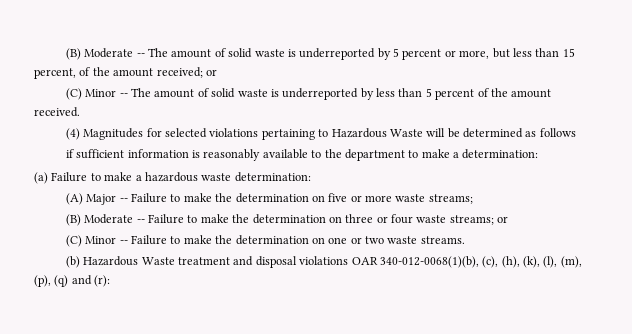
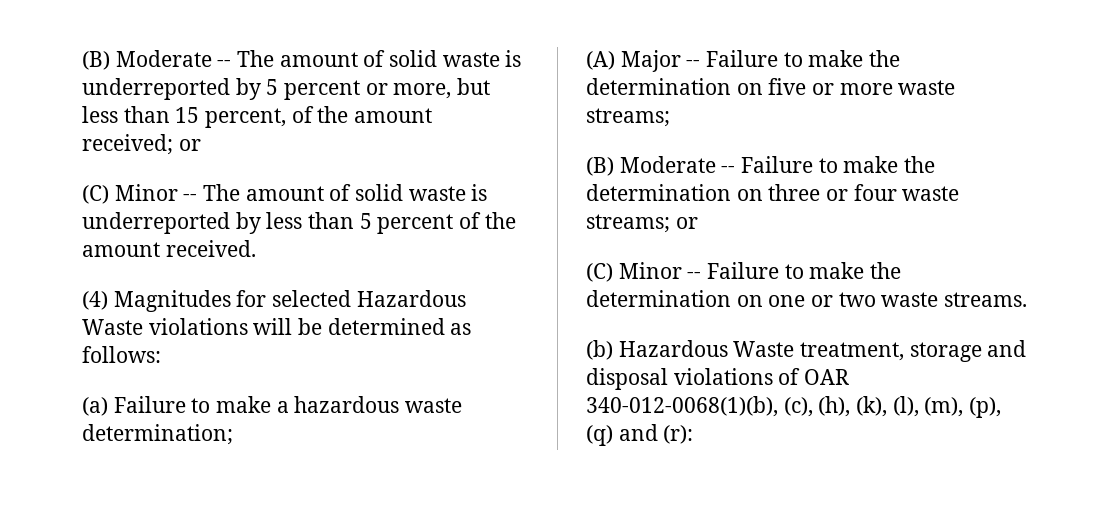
[209,128,423,140] violations pertaining to Hazardous Waste -> [356,290,466,307] [82,318,248,335] Hazardous Waste violations
[539,128,576,137] [65,149,539,161] follows // if sufficient information is reasonably available to the department to make a determination: -> [82,346,161,363] follows:
[234,172,311,182] determination: -> [82,424,233,445] determination;
[178,257,231,265] treatment -> [800,342,982,362] treatment, storage
(349, 260) none -> [778,368,801,385] of

